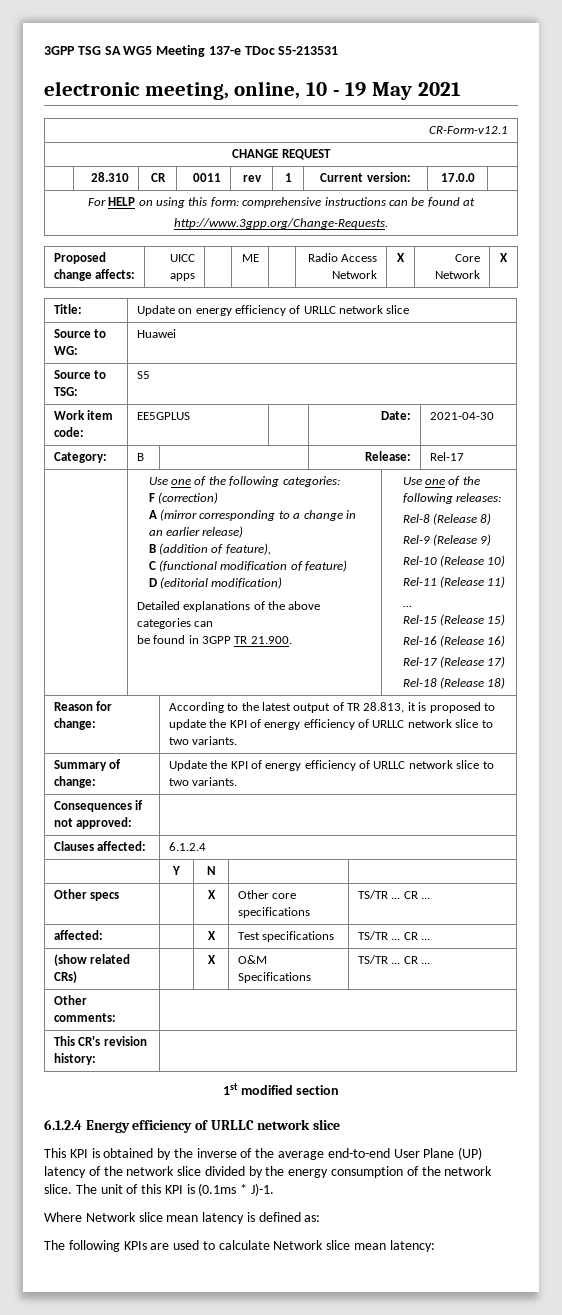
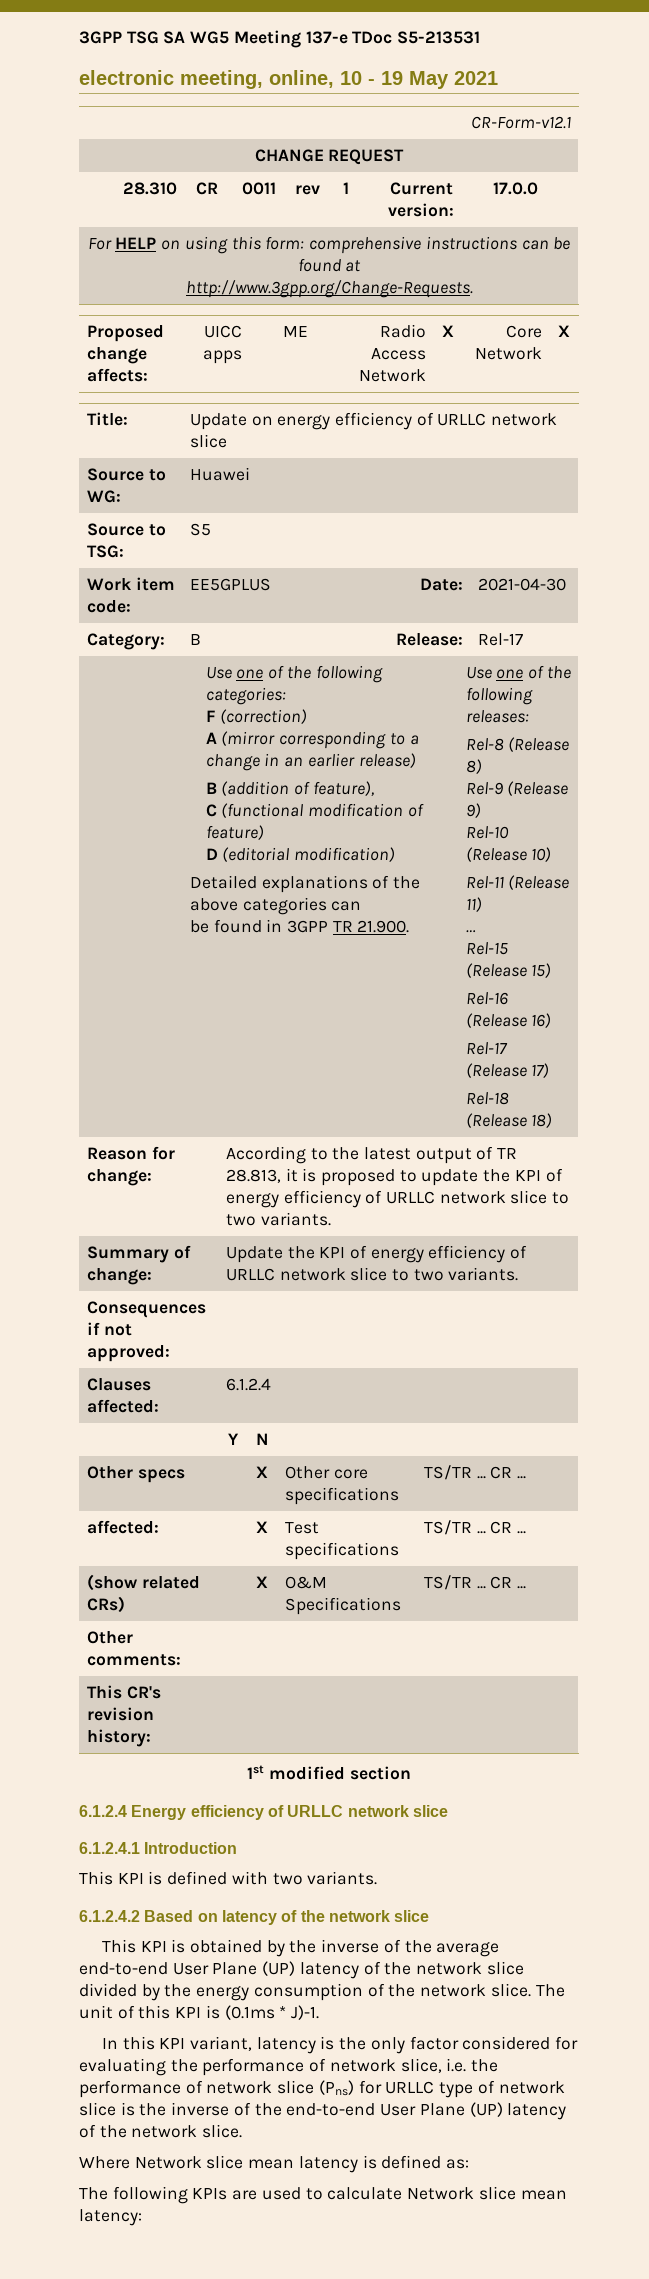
(340, 1124) none -> [79,1842,238,1854] [79,1871,378,1885] [79,1910,430,1925] // 6.1.2.4.1 Introduction // This KPI is defined with two variants. // 6.1.2.4.2 Based on latency of the network slice
(275, 1189) none -> [101,2036,579,2054] [79,2058,499,2076] [79,2080,565,2098] [79,2102,567,2120] [79,2124,243,2138] // In this KPI variant, latency is the only factor considered for evaluating the performance of network slice, i.e. the performance of network slice (Pns) for URLLC type of network slice is the inverse of the end-to-end User Plane (UP) latency of the network slice.

